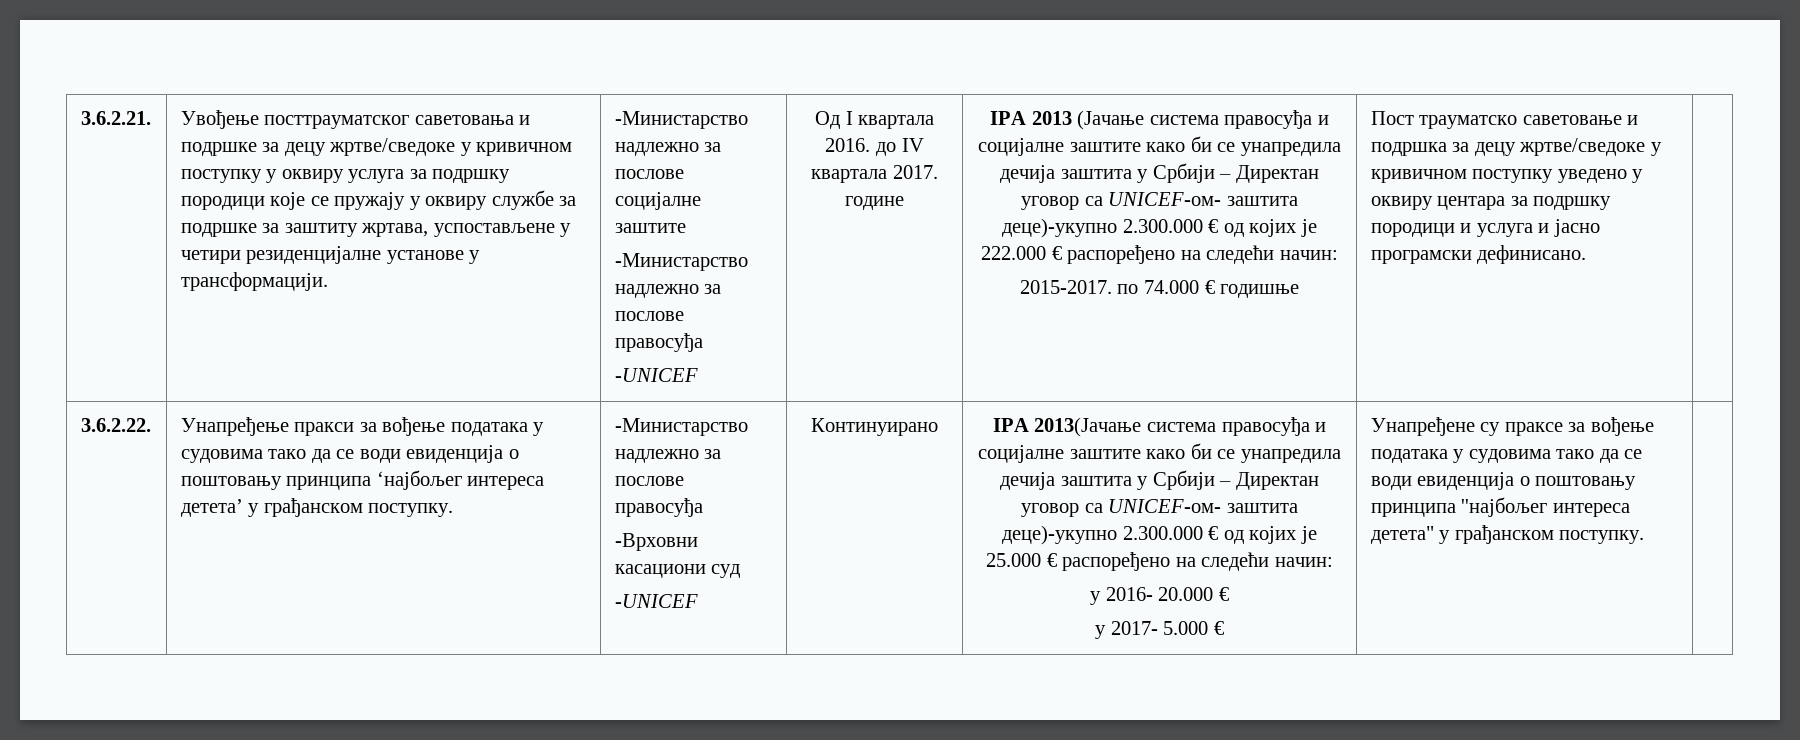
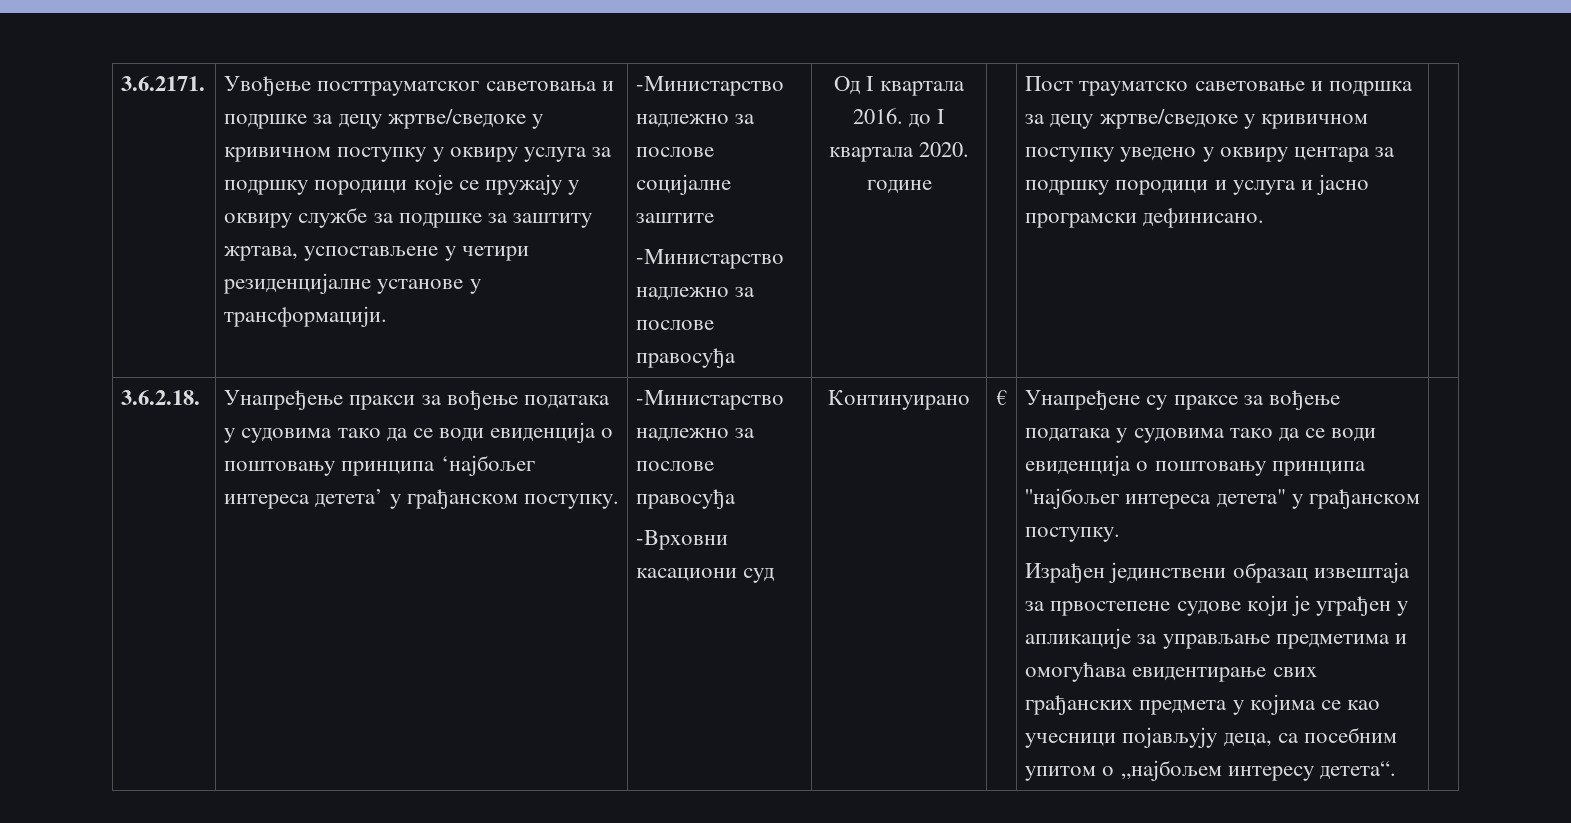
[80,111,151,125] 3.6.2.21. -> [121,76,206,91] 3.6.2171.
[614,368,698,382] // -UNICEF -> (737, 358) none
[901,138,924,152] [811,165,938,183] [844,196,904,210] [990,110,1329,130] [978,136,1341,156] [1000,163,1319,183] [1021,192,1298,210] [1002,218,1317,238] [981,245,1338,264] [1019,280,1300,298] IV квартала 2017. године | IPA 2013 (Јачање система правосуђа и социјалне заштите како би се унапредила дечија заштита у Србији – Директан уговор са UNICEF-oм- заштита деце)-укупно 2.300.000 € од којих је 222.000 € распоређено на следећи начин: // 2015-2017. по 74.000 € годишње -> [937,109,946,124] [828,142,970,162] [866,180,932,194] I квартала 2020. године |
[80,418,151,432] 3.6.2.22. -> [121,390,201,405] 3.6.2.18.
[614,594,698,608] // -UNICEF -> (775, 575) none
[992,417,1327,437] [978,443,1341,463] [1000,470,1319,490] [1021,499,1298,517] [1002,525,1317,545] [986,552,1333,571] [1090,587,1229,605] [1095,621,1209,639] IPA 2013(Јачање система правосуђа и социјалне заштите како би се унапредила дечија заштита у Србији – Директан уговор са UNICEF-oм- заштита деце)-укупно 2.300.000 € од којих је 25.000 € распоређено на следећи начин: // у 2016- 20.000 € // у 2017- 5.000 -> (970, 400) none
(1645, 537) none -> [1025,562,1410,583] [1025,595,1408,616] [1025,628,1407,649] [1025,662,1317,682] [1025,694,1380,715] [1025,727,1397,748] [1025,760,1396,781] // Израђен јединствени образац извештаја за првостепене судове који је уграђен у апликације за управљање предметима и омогућава евидентирање свих грађанских предмета у којима се као учесници појављују деца, са посебним упитом о „најбољем интересу детета“.

